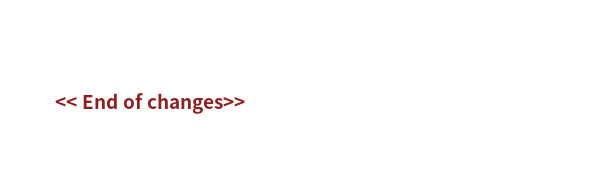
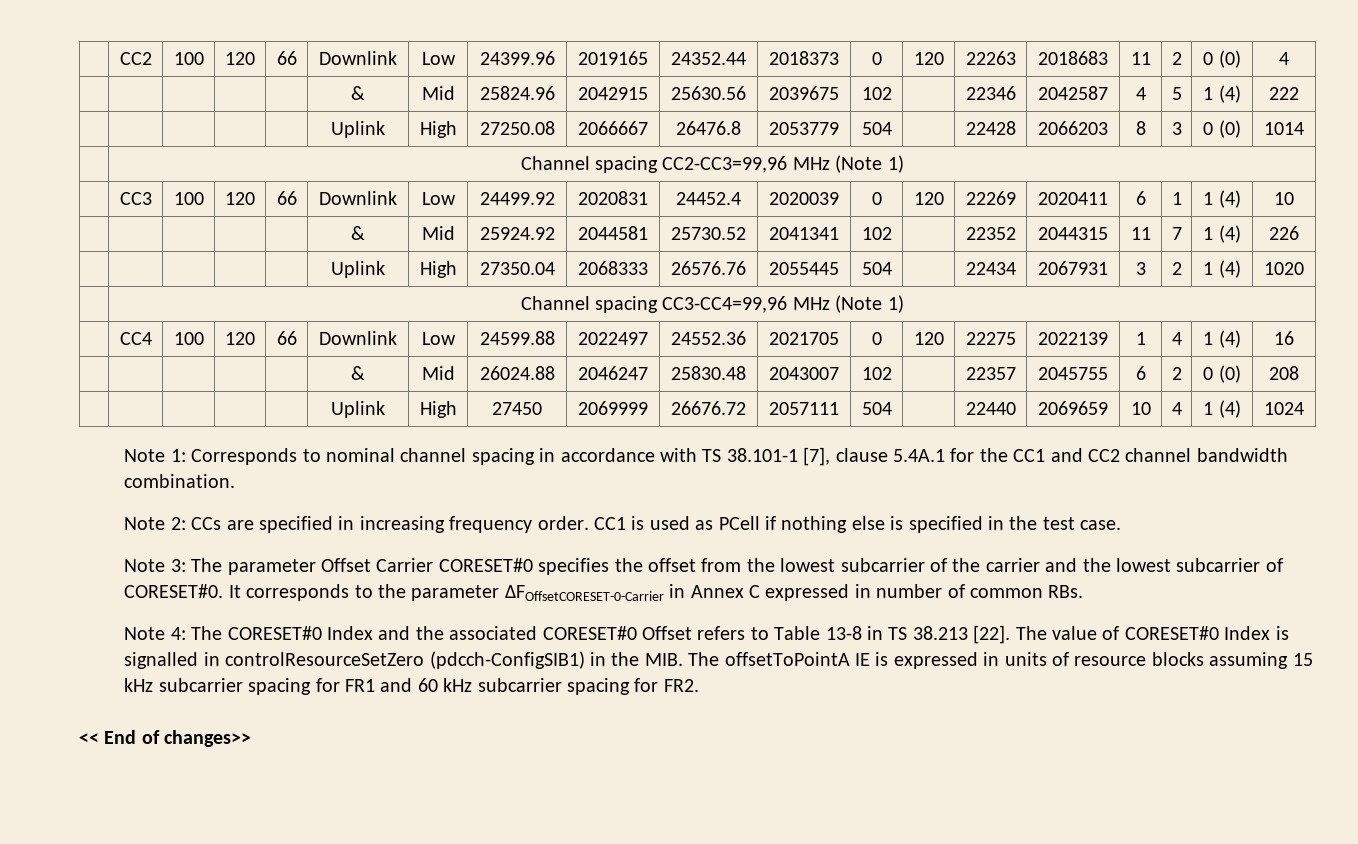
(55, 103) none -> [119,52,152,65] [173,52,204,65] [225,52,255,65] [276,51,297,65] [319,51,397,65] [421,52,456,65] [479,51,555,65] [578,51,648,65] [671,52,746,65] [769,51,839,65] [871,52,882,65] [913,52,944,65] [965,51,1016,65] [1038,51,1108,65] [1130,52,1151,65] [1171,52,1182,65] [1203,50,1241,68] [1279,52,1289,65] [351,86,365,100] [421,86,455,100] [479,86,555,100] [578,87,648,100] [671,86,746,100] [769,86,839,100] [861,87,892,100] [965,86,1016,100] [1038,86,1108,100] [1135,87,1146,100] [1171,87,1182,100] [1203,85,1241,103] [1269,87,1299,100] [331,121,385,138] [419,121,457,138] [479,121,555,135] [578,121,648,135] [676,121,741,135] [769,122,839,135] [861,122,892,135] [965,121,1016,135] [1038,121,1108,135] [1135,121,1146,135] [1171,122,1182,135] [1203,120,1241,138] [1264,122,1304,135] [520,155,904,173] [119,192,152,205] [173,192,204,205] [225,192,255,205] [276,191,297,205] [319,191,397,205] [421,192,456,205] [479,192,555,205] [578,191,648,205] [676,192,741,205] [769,192,839,205] [871,192,882,205] [913,192,944,205] [965,191,1016,205] [1038,192,1108,205] [1135,191,1146,205] [1171,192,1182,205] [1203,190,1241,208] [1274,192,1294,205] [351,226,365,240] [421,226,455,240] [479,227,555,240] [578,226,648,240] [671,227,746,240] [769,227,839,240] [861,227,892,240] [965,227,1016,240] [1038,227,1108,240] [1130,227,1151,240] [1171,227,1182,240] [1203,225,1241,243] [1269,226,1299,240] [331,261,385,278] [419,261,457,278] [479,262,555,275] [578,261,648,275] [671,261,746,275] [769,262,839,275] [861,262,892,275] [965,262,1016,275] [1038,261,1108,275] [1135,262,1146,275] [1171,262,1182,275] [1203,260,1241,278] [1264,262,1304,275] [520,295,904,313] [119,332,152,345] [173,332,204,345] [225,332,255,345] [276,331,297,345] [319,331,397,345] [421,332,456,345] [479,331,555,345] [578,332,648,345] [671,331,746,345] [769,332,839,345] [871,332,882,345] [913,332,944,345] [965,332,1016,345] [1038,332,1108,345] [1135,332,1146,345] [1171,332,1182,345] [1203,330,1241,348] [1274,331,1294,345] [351,366,365,380] [421,366,455,380] [479,366,555,380] [578,366,648,380] [671,366,746,380] [769,367,839,380] [861,367,892,380] [965,367,1016,380] [1038,367,1108,380] [1135,366,1146,380] [1171,367,1182,380] [1203,365,1241,383] [1269,366,1299,380] [331,401,385,418] [419,401,457,418] [492,402,542,415] [578,401,648,415] [671,401,746,415] [769,402,839,415] [861,402,892,415] [965,402,1016,415] [1038,401,1108,415] [1130,402,1151,415] [1171,402,1182,415] [1203,400,1241,418] [1264,402,1304,415] [124,447,1288,466] [124,474,236,488] [124,516,1122,533] [124,558,1283,575] [124,584,1084,601] [124,625,1289,644] [124,651,1313,669] [124,678,699,695] | CC2 | 100 | 120 | 66 | Downlink | Low | 24399.96 | 2019165 | 24352.44 | 2018373 | 0 | 120 | 22263 | 2018683 | 11 | 2 | 0 (0) | 4 // | | | | | & | Mid | 25824.96 | 2042915 | 25630.56 | 2039675 | 102 | | 22346 | 2042587 | 4 | 5 | 1 (4) | 222 // | | | | | Uplink | High | 27250.08 | 2066667 | 26476.8 | 2053779 | 504 | | 22428 | 2066203 | 8 | 3 | 0 (0) | 1014 // | Channel spacing CC2-CC3=99,96 MHz (Note 1) // | CC3 | 100 | 120 | 66 | Downlink | Low | 24499.92 | 2020831 | 24452.4 | 2020039 | 0 | 120 | 22269 | 2020411 | 6 | 1 | 1 (4) | 10 // | | | | | & | Mid | 25924.92 | 2044581 | 25730.52 | 2041341 | 102 | | 22352 | 2044315 | 11 | 7 | 1 (4) | 226 // | | | | | Uplink | High | 27350.04 | 2068333 | 26576.76 | 2055445 | 504 | | 22434 | 2067931 | 3 | 2 | 1 (4) | 1020 // | Channel spacing CC3-CC4=99,96 MHz (Note 1) // | CC4 | 100 | 120 | 66 | Downlink | Low | 24599.88 | 2022497 | 24552.36 | 2021705 | 0 | 120 | 22275 | 2022139 | 1 | 4 | 1 (4) | 16 // | | | | | & | Mid | 26024.88 | 2046247 | 25830.48 | 2043007 | 102 | | 22357 | 2045755 | 6 | 2 | 0 (0) | 208 // | | | | | Uplink | High | 27450 | 2069999 | 26676.72 | 2057111 | 504 | | 22440 | 2069659 | 10 | 4 | 1 (4) | 1024 // Note 1: Corresponds to nominal channel spacing in accordance with TS 38.101-1 [7], clause 5.4A.1 for the CC1 and CC2 channel bandwidth combination. // Note 2: CCs are specified in increasing frequency order. CC1 is used as PCell if nothing else is specified in the test case. // Note 3: The parameter Offset Carrier CORESET#0 specifies the offset from the lowest subcarrier of the carrier and the lowest subcarrier of CORESET#0. It corresponds to the parameter ΔFOffsetCORESET-0-Carrier in Annex C expressed in number of common RBs. // Note 4: The CORESET#0 Index and the associated CORESET#0 Offset refers to Table 13-8 in TS 38.213 [22]. The value of CORESET#0 Index is signalled in controlResourceSetZero (pdcch-ConfigSIB1) in the MIB. The offsetToPointA IE is expressed in units of resource blocks assuming 15 kHz subcarrier spacing for FR1 and 60 kHz subcarrier spacing for FR2. //

